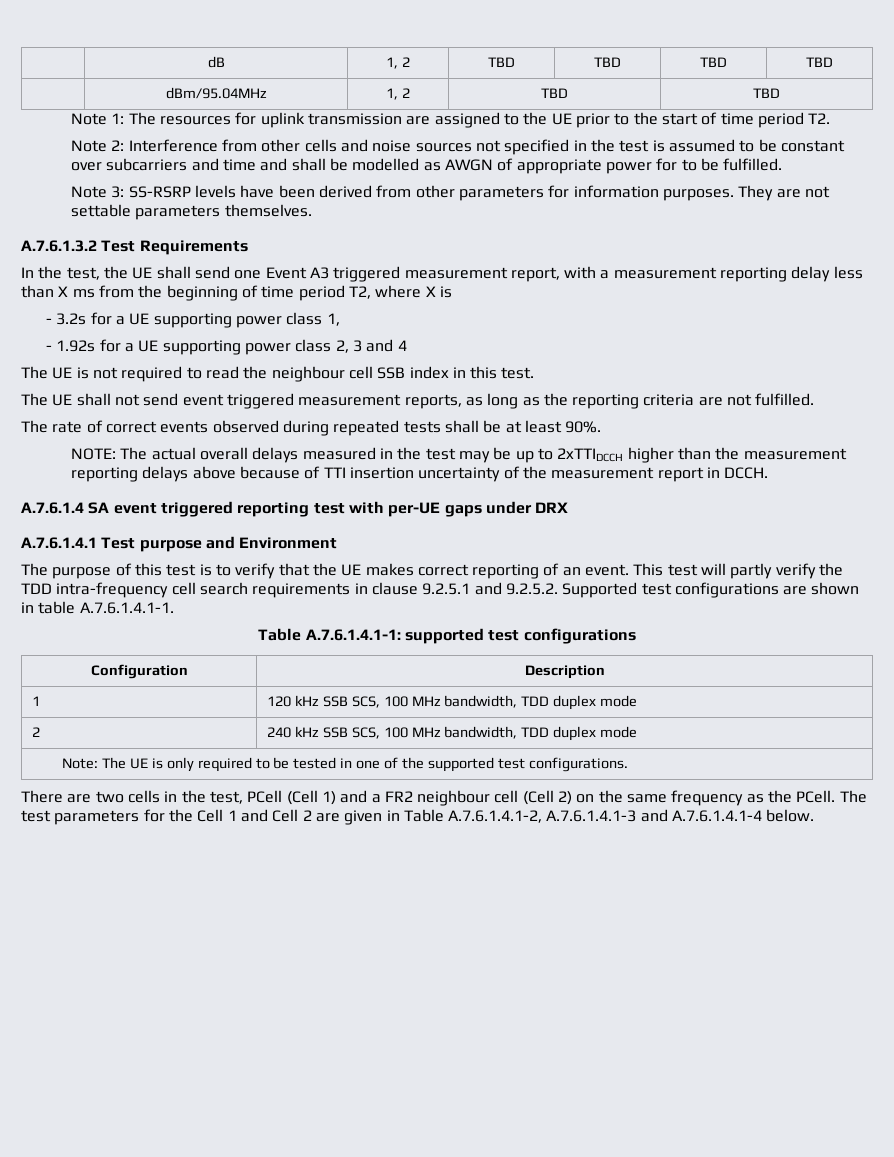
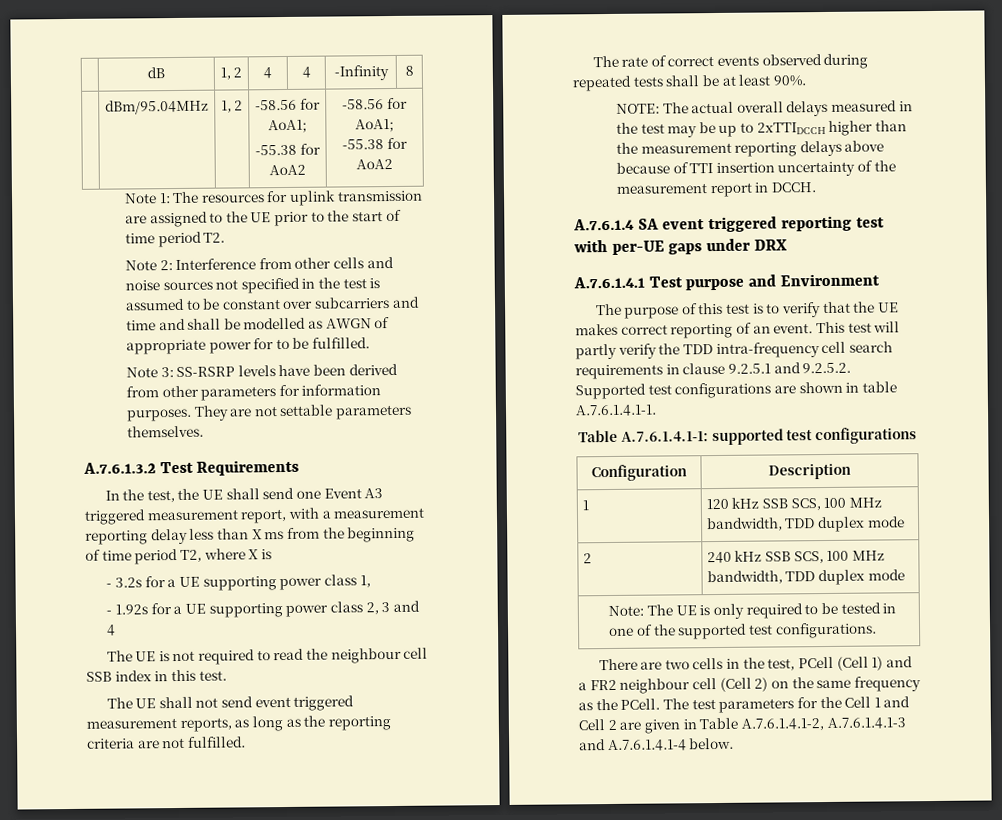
[488,57,515,67] [594,57,621,67] [700,57,727,67] [806,57,833,67] TBD | TBD | TBD | TBD -> [263,67,272,79] [301,66,311,78] [333,65,389,81] [404,65,414,76] 4 | 4 | -Infinity | 8
[541,88,568,98] [753,88,780,98] TBD | TBD -> [255,98,321,111] [268,119,307,134] [255,143,321,156] [269,164,306,176] [342,97,408,110] [355,118,394,133] [342,137,408,150] [356,158,393,170] -58.56 for AoA1; // -55.38 for AoA2 | -58.56 for AoA1; // -55.38 for AoA2

